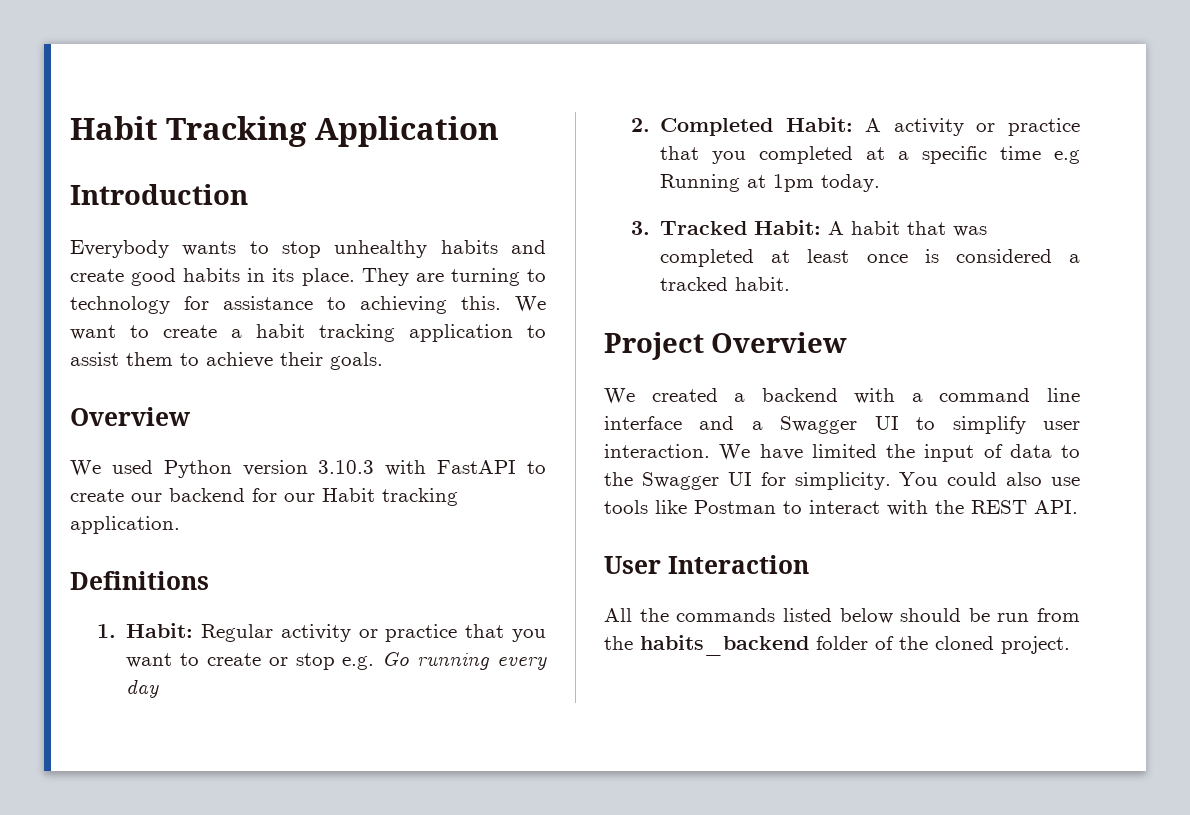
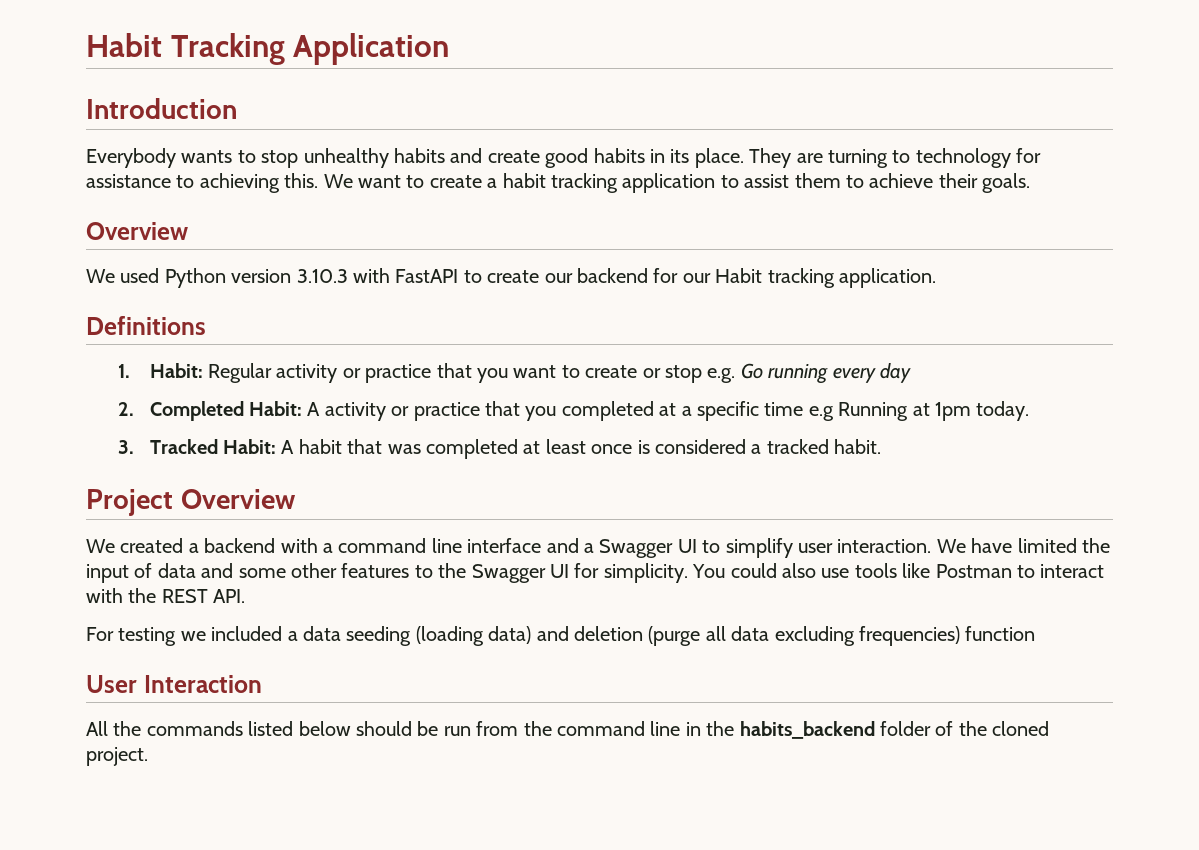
(1052, 451) none -> [201,563,410,578] and some other features
(1078, 507) none -> [86,626,1036,646] // For testing we included a data seeding (loading data) and deletion (purge all data excluding frequencies) function
(633, 643) none -> [556,721,735,736] command line in the

